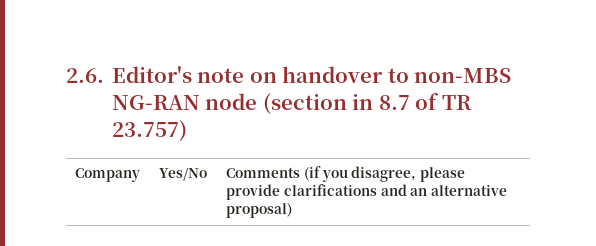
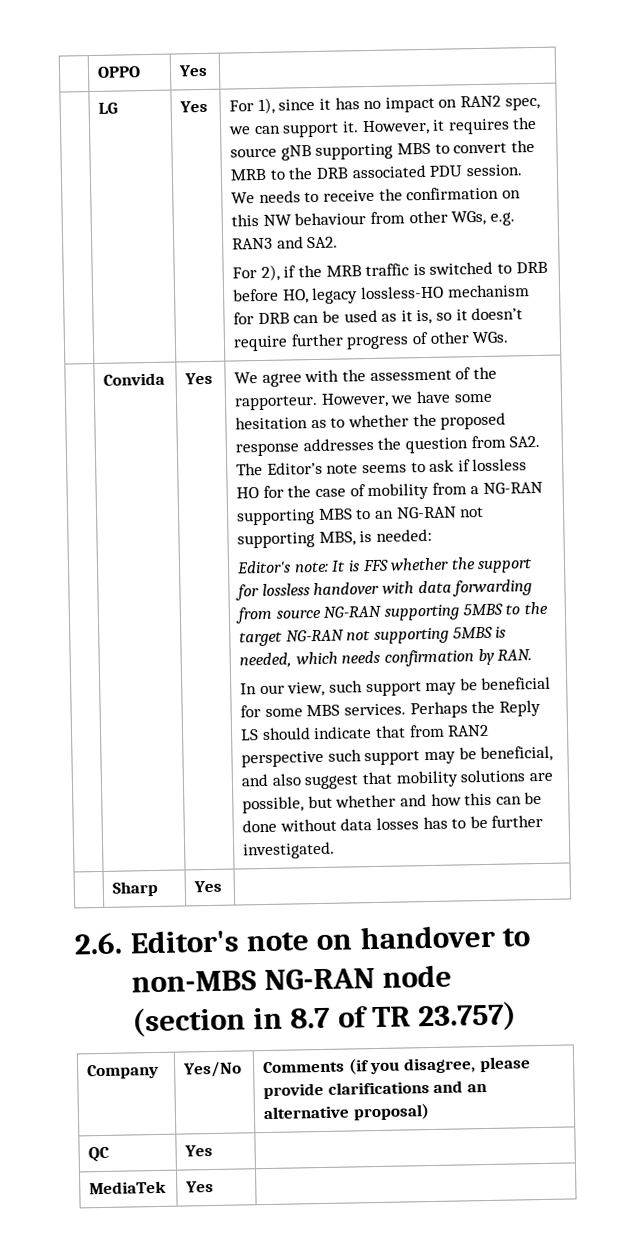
(66, 75) none -> [97,66,142,78] [178,64,209,77] [98,102,119,114] [179,100,209,113] [229,95,540,115] [229,116,538,138] [230,139,535,161] [230,164,522,181] [231,186,521,204] [231,210,515,227] [232,236,339,250] [232,261,548,281] [232,284,530,305] [233,307,524,325] [233,331,509,352] [103,372,166,386] [184,372,214,385] [234,366,497,387] [234,390,493,411] [235,412,507,430] [235,435,541,457] [236,458,528,476] [236,481,543,501] [236,506,485,526] [237,528,433,549] [236,557,534,574] [235,579,533,601] [235,601,548,624] [239,626,507,647] [239,648,533,669] [240,676,552,697] [240,699,541,719] [240,724,490,741] [241,745,554,768] [241,769,553,790] [242,791,543,814] [242,814,544,833] [243,841,336,860] [112,880,159,897] [193,880,223,893] | OPPO | Yes | // | LG | Yes | For 1), since it has no impact on RAN2 spec, we can support it. However, it requires the source gNB supporting MBS to convert the MRB to the DRB associated PDU session. We needs to receive the confirmation on this NW behaviour from other WGs, e.g. RAN3 and SA2. // For 2), if the MRB traffic is switched to DRB before HO, legacy lossless-HO mechanism for DRB can be used as it is, so it doesn’t require further progress of other WGs. // | Convida | Yes | We agree with the assessment of the rapporteur. However, we have some hesitation as to whether the proposed response addresses the question from SA2. The Editor’s note seems to ask if lossless HO for the case of mobility from a NG-RAN supporting MBS to an NG-RAN not supporting MBS, is needed: // Editor's note: It is FFS whether the support for lossless handover with data forwarding from source NG-RAN supporting 5MBS to the target NG-RAN not supporting 5MBS is needed, which needs confirmation by RAN. // In our view, such support may be beneficial for some MBS services. Perhaps the Reply LS should indicate that from RAN2 perspective such support may be beneficial, and also suggest that mobility solutions are possible, but whether and how this can be done without data losses has to be further investigated. // | Sharp | Yes | //
(293, 210) none -> [88,1146,111,1163] [184,1144,214,1157] [89,1180,168,1195] [185,1180,215,1193] // QC | Yes | // MediaTek | Yes |

